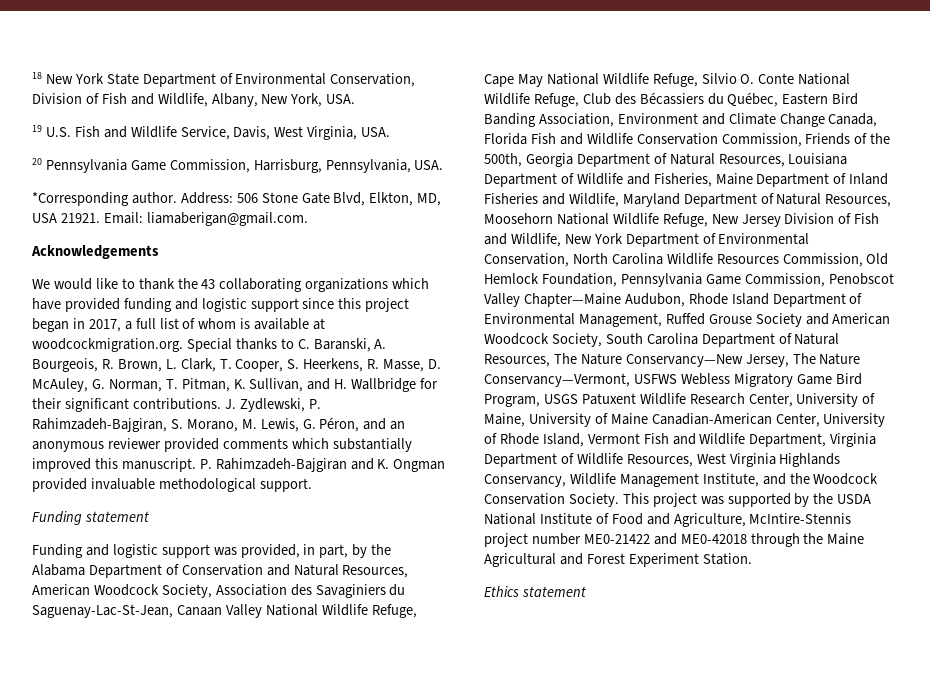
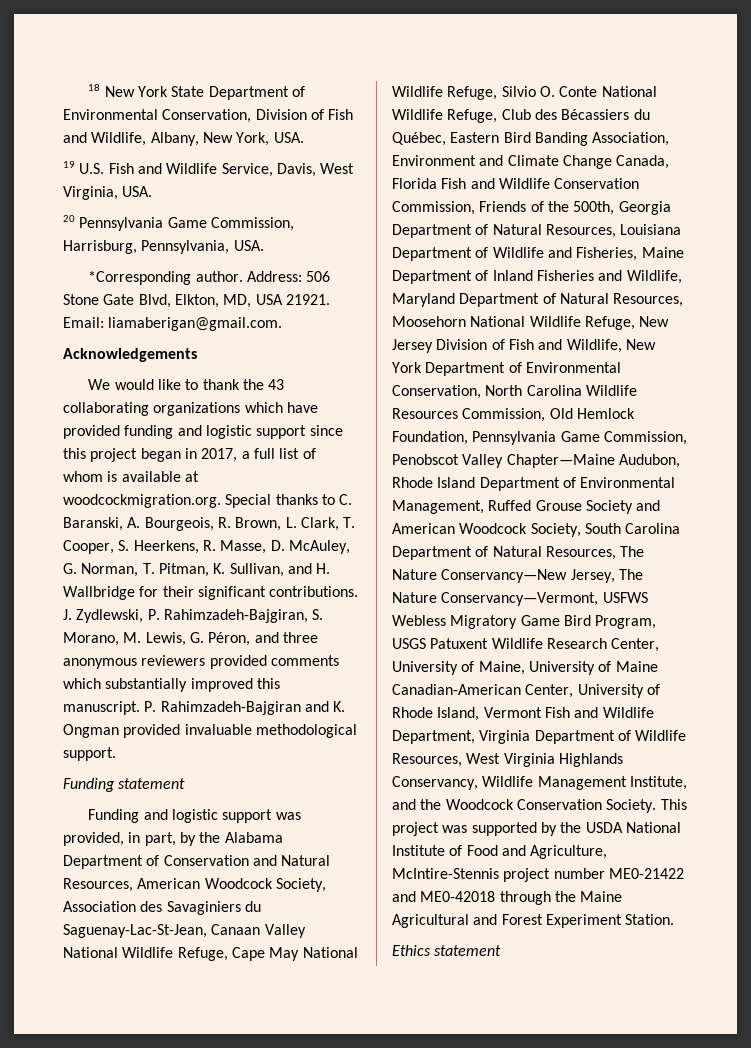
[390,421,406,430] [32,438,161,452] an anonymous reviewer -> [282,632,318,643] [63,655,206,669] three anonymous reviewers

